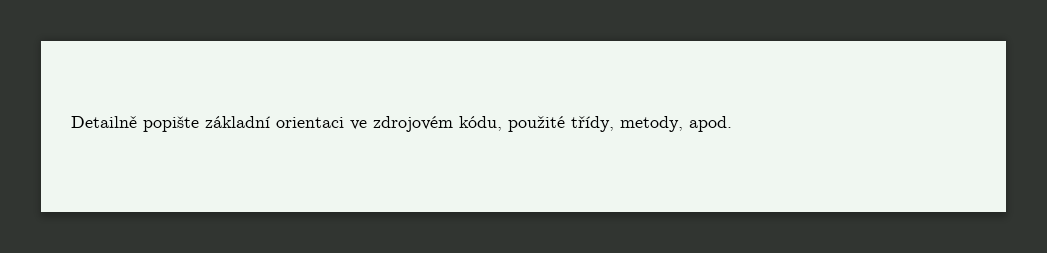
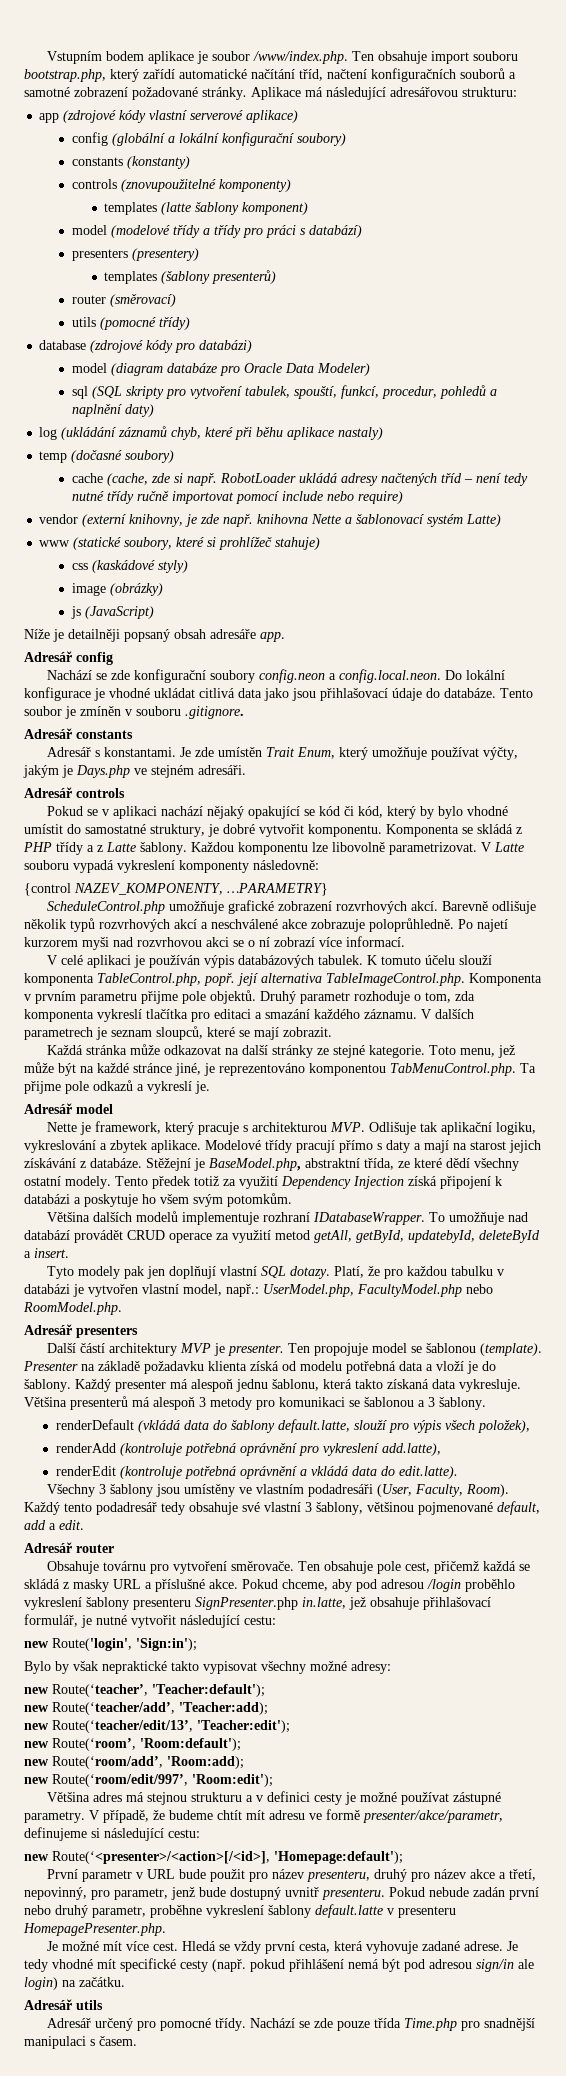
[71,116,732,132] Detailně popište základní orientaci ve zdrojovém kódu, použité třídy, metody, apod. -> [46,51,518,64] [24,68,516,82] [24,87,517,100] [39,110,299,123] [71,132,346,146] [71,156,190,169] [71,179,291,192] [104,202,309,215] [71,225,362,238] [71,248,199,261] [104,270,277,284] [71,294,176,307] [71,317,190,330] [39,340,253,353] [71,363,370,376] [71,385,497,399] [71,404,154,417] [39,426,384,440] [39,450,175,463] [71,473,528,486] [71,491,403,504] [39,514,502,527] [39,537,321,550] [71,560,188,573] [71,583,163,596] [70,606,154,619] [24,629,285,642] [24,651,113,665] [46,669,505,683] [24,687,533,701] [24,706,244,719] [24,728,133,739] [46,747,518,760] [23,765,246,778] [24,787,125,798] [46,806,508,819] [24,824,522,837] [23,842,524,855] [24,860,319,873] [24,883,328,896] [46,900,536,914] [24,918,508,932] [24,936,405,950] [46,955,492,968] [24,973,542,986] [24,990,475,1004] [24,1009,474,1022] [24,1026,332,1040] [46,1044,515,1058] [24,1062,536,1076] [24,1080,210,1094] [24,1103,113,1114] [46,1121,536,1135] [24,1140,541,1153] [24,1158,519,1171] [24,1176,502,1189] [24,1193,292,1207] [46,1211,528,1225] [24,1230,540,1243] [24,1248,69,1258] [46,1266,504,1279] [24,1284,493,1297] [23,1302,122,1315] [24,1324,138,1338] [46,1343,542,1356] [23,1361,496,1374] [24,1379,521,1392] [24,1396,486,1410] [55,1419,530,1433] [55,1443,441,1456] [55,1466,458,1479] [46,1484,509,1497] [24,1501,540,1515] [24,1520,84,1530] [24,1542,114,1553] [46,1561,530,1574] [24,1579,515,1592] [24,1597,491,1610] [24,1614,276,1628] [24,1638,197,1651] [24,1661,391,1674] [24,1684,265,1697] [24,1702,268,1715] [24,1720,290,1733] [24,1738,241,1751] [24,1756,244,1769] [24,1774,273,1787] [46,1791,501,1805] [24,1809,503,1823] [24,1827,200,1841] [24,1851,403,1864] [46,1869,536,1882] [24,1887,539,1900] [24,1904,456,1918] [23,1923,166,1936] [46,1941,518,1954] [24,1958,534,1972] [24,1977,125,1990] [24,1999,103,2010] [46,2018,535,2031] [24,2036,137,2049] Vstupním bodem aplikace je soubor /www/index.php. Ten obsahuje import souboru bootstrap.php, který zařídí automatické načítání tříd, načtení konfiguračních souborů a samotné zobrazení požadované stránky. Aplikace má následující adresářovou strukturu: // app (zdrojové kódy vlastní serverové aplikace) // config (globální a lokální konfigurační soubory) // constants (konstanty) // controls (znovupoužitelné komponenty) // templates (latte šablony komponent) // model (modelové třídy a třídy pro práci s databází) // presenters (presentery) // templates (šablony presenterů) // router (směrovací) // utils (pomocné třídy) // database (zdrojové kódy pro databázi) // model (diagram databáze pro Oracle Data Modeler) // sql (SQL skripty pro vytvoření tabulek, spouští, funkcí, procedur, pohledů a naplnění daty) // log (ukládání záznamů chyb, které při běhu aplikace nastaly) // temp (dočasné soubory) // cache (cache, zde si např. RobotLoader ukládá adresy načtených tříd – není tedy nutné třídy ručně importovat pomocí include nebo require) // vendor (externí knihovny, je zde např. knihovna Nette a šablonovací systém Latte) // www (statické soubory, které si prohlížeč stahuje) // css (kaskádové styly) // image (obrázky) // js (JavaScript) // Níže je detailněji popsaný obsah adresáře app. // Adresář config // Nachází se zde konfigurační soubory config.neon a config.local.neon. Do lokální konfigurace je vhodné ukládat citlivá data jako jsou přihlašovací údaje do databáze. Tento soubor je zmíněn v souboru .gitignore. // Adresář constants // Adresář s konstantami. Je zde umístěn Trait Enum, který umožňuje používat výčty, jakým je Days.php ve stejném adresáři. // Adresář controls // Pokud se v aplikaci nachází nějaký opakující se kód či kód, který by bylo vhodné umístit do samostatné struktury, je dobré vytvořit komponentu. Komponenta se skládá z PHP třídy a z Latte šablony. Každou komponentu lze libovolně parametrizovat. V Latte souboru vypadá vykreslení komponenty následovně: // {control NAZEV_KOMPONENTY, …PARAMETRY} // ScheduleControl.php umožňuje grafické zobrazení rozvrhových akcí. Barevně odlišuje několik typů rozvrhových akcí a neschválené akce zobrazuje poloprůhledně. Po najetí kurzorem myši nad rozvrhovou akci se o ní zobrazí více informací. // V celé aplikaci je používán výpis databázových tabulek. K tomuto účelu slouží komponenta TableControl.php, popř. její alternativa TableImageControl.php. Komponenta v prvním parametru přijme pole objektů. Druhý parametr rozhoduje o tom, zda komponenta vykreslí tlačítka pro editaci a smazání každého záznamu. V dalších parametrech je seznam sloupců, které se mají zobrazit. // Každá stránka může odkazovat na další stránky ze stejné kategorie. Toto menu, jež může být na každé stránce jiné, je reprezentováno komponentou TabMenuControl.php. Ta přijme pole odkazů a vykreslí je. // Adresář model // Nette je framework, který pracuje s architekturou MVP. Odlišuje tak aplikační logiku, vykreslování a zbytek aplikace. Modelové třídy pracují přímo s daty a mají na starost jejich získávání z databáze. Stěžejní je BaseModel.php, abstraktní třída, ze které dědí všechny ostatní modely. Tento předek totiž za využití Dependency Injection získá připojení k databázi a poskytuje ho všem svým potomkům. // Většina dalších modelů implementuje rozhraní IDatabaseWrapper. To umožňuje nad databází provádět CRUD operace za využití metod getAll, getById, updatebyId, deleteById a insert. // Tyto modely pak jen doplňují vlastní SQL dotazy. Platí, že pro každou tabulku v databázi je vytvořen vlastní model, např.: UserModel.php, FacultyModel.php nebo RoomModel.php. // Adresář presenters // Další částí architektury MVP je presenter. Ten propojuje model se šablonou (template). Presenter na základě požadavku klienta získá od modelu potřebná data a vloží je do šablony. Každý presenter má alespoň jednu šablonu, která takto získaná data vykresluje. Většina presenterů má alespoň 3 metody pro komunikaci se šablonou a 3 šablony. // renderDefault (vkládá data do šablony default.latte, slouží pro výpis všech položek), // renderAdd (kontroluje potřebná oprávnění pro vykreslení add.latte), // renderEdit (kontroluje potřebná oprávnění a vkládá data do edit.latte). // Všechny 3 šablony jsou umístěny ve vlastním podadresáři (User, Faculty, Room). Každý tento podadresář tedy obsahuje své vlastní 3 šablony, většinou pojmenované default, add a edit. // Adresář router // Obsahuje továrnu pro vytvoření směrovače. Ten obsahuje pole cest, přičemž každá se skládá z masky URL a příslušné akce. Pokud chceme, aby pod adresou /login proběhlo vykreslení šablony presenteru SignPresenter.php in.latte, jež obsahuje přihlašovací formulář, je nutné vytvořit následující cestu: // new Route('login', 'Sign:in'); // Bylo by však nepraktické takto vypisovat všechny možné adresy: // new Route(‘teacher’, 'Teacher:default'); // new Route(‘teacher/add’, 'Teacher:add); // new Route(‘teacher/edit/13’, 'Teacher:edit'); // new Route(‘room’, 'Room:default'); // new Route(‘room/add’, 'Room:add); // new Route(‘room/edit/997’, 'Room:edit'); // Většina adres má stejnou strukturu a v definici cesty je možné používat zástupné parametry. V případě, že budeme chtít mít adresu ve formě presenter/akce/parametr, definujeme si následující cestu: // new Route(‘<presenter>/<action>[/<id>], 'Homepage:default'); // První parametr v URL bude použit pro název presenteru, druhý pro název akce a třetí, nepovinný, pro parametr, jenž bude dostupný uvnitř presenteru. Pokud nebude zadán první nebo druhý parametr, proběhne vykreslení šablony default.latte v presenteru HomepagePresenter.php. // Je možné mít více cest. Hledá se vždy první cesta, která vyhovuje zadané adrese. Je tedy vhodné mít specifické cesty (např. pokud přihlášení nemá být pod adresou sign/in ale login) na začátku. // Adresář utils // Adresář určený pro pomocné třídy. Nachází se zde pouze třída Time.php pro snadnější manipulaci s časem.

